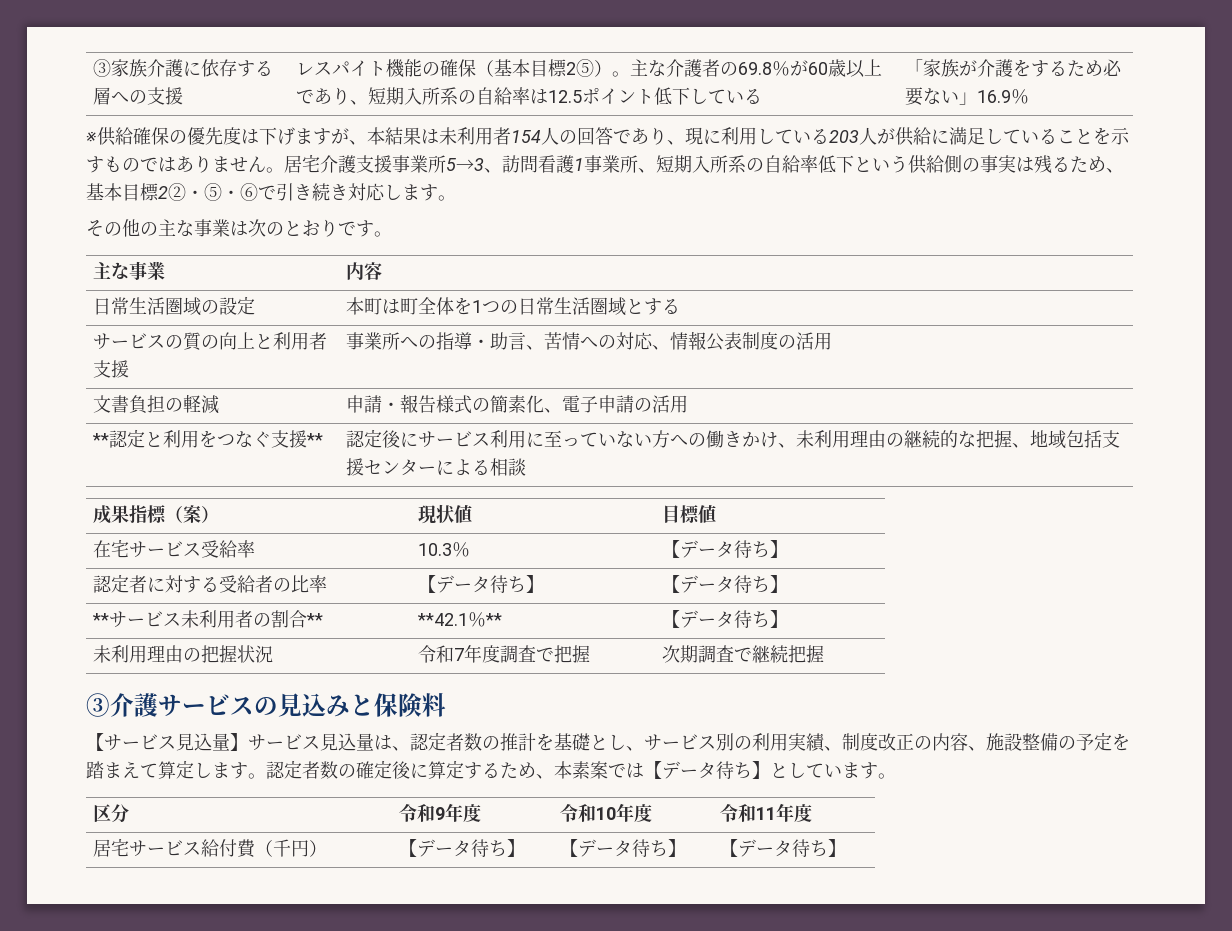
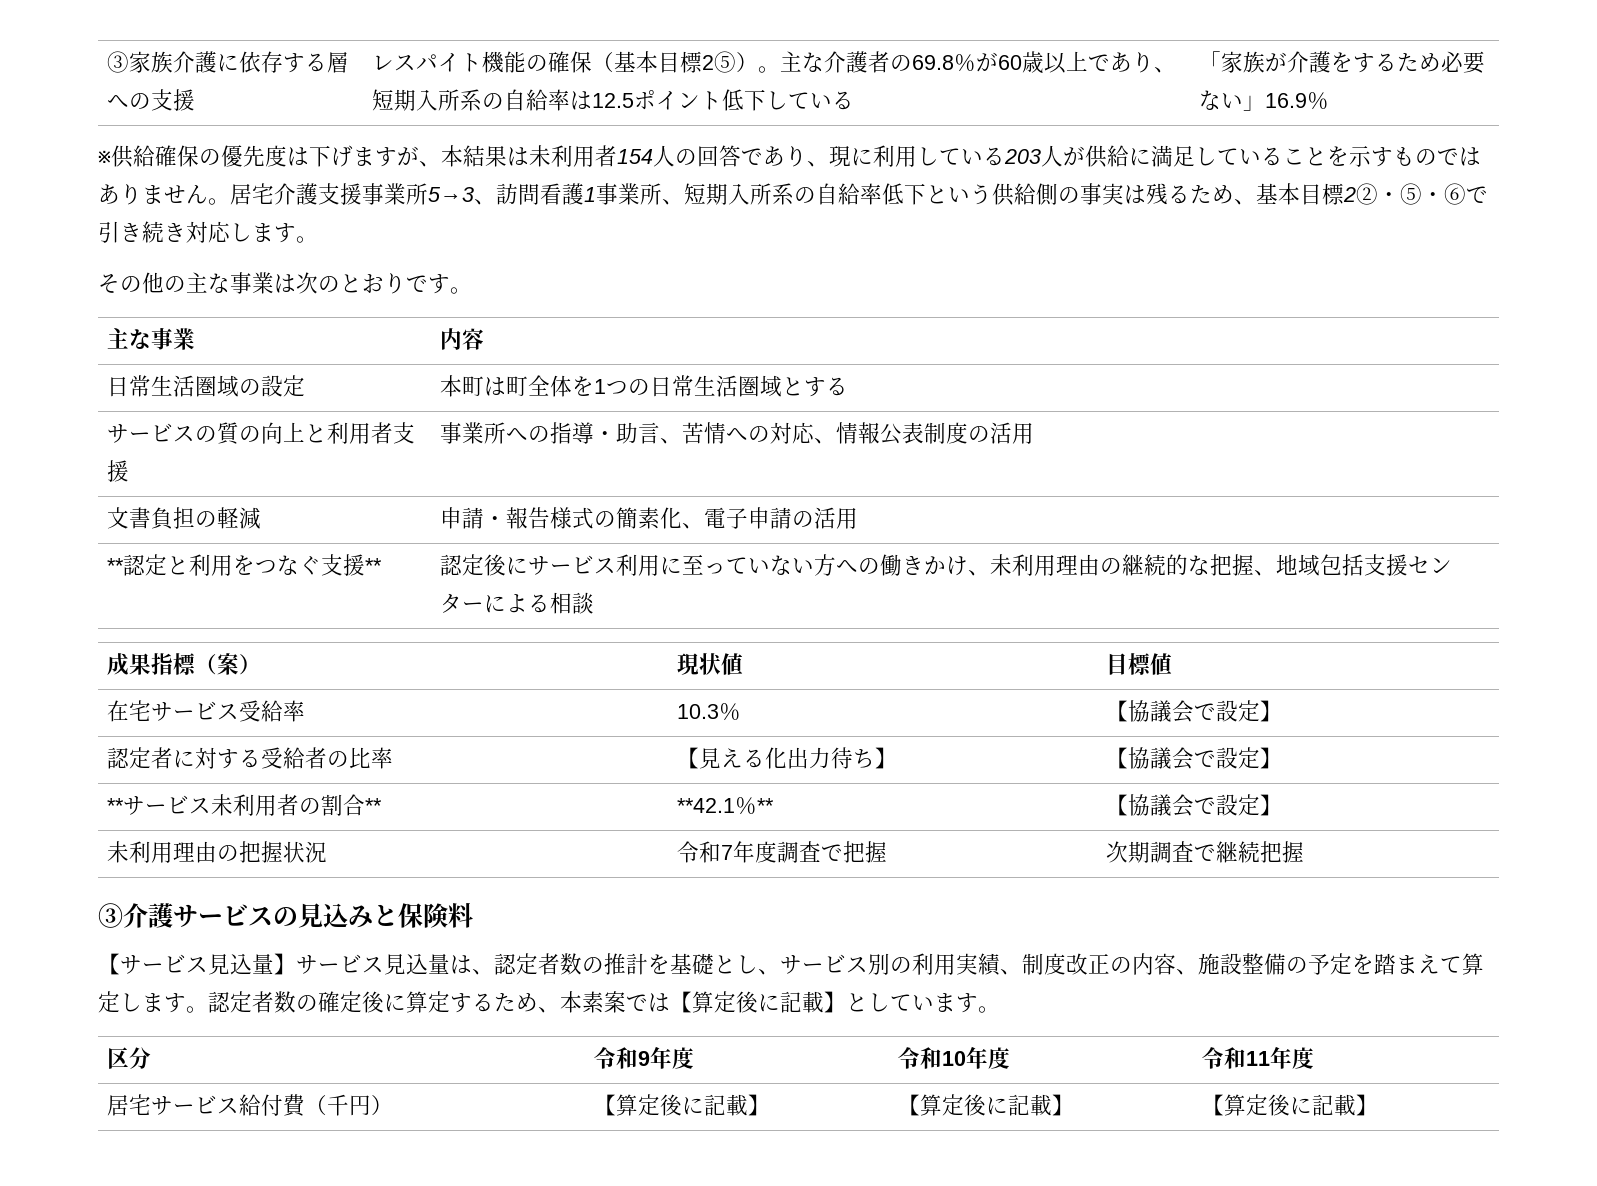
[680,540,771,558] データ待ち -> [1128,700,1261,723] 協議会で設定
[436,575,545,593] [662,575,771,593] データ待ち】 | 【データ待ち -> [699,747,898,769] [1106,747,1261,770] 見える化出力待ち】 | 【協議会で設定
[680,610,771,628] データ待ち -> [1128,794,1261,817] 協議会で設定
[662,761,752,779] データ待ち -> [692,991,824,1013] 算定後に記載
[417,839,526,857] [560,839,687,857] [720,839,829,857] データ待ち】 | 【データ待ち】 | 【データ待ち -> [616,1094,771,1116] [898,1094,1075,1116] [1202,1094,1357,1116] 算定後に記載】 | 【算定後に記載】 | 【算定後に記載

